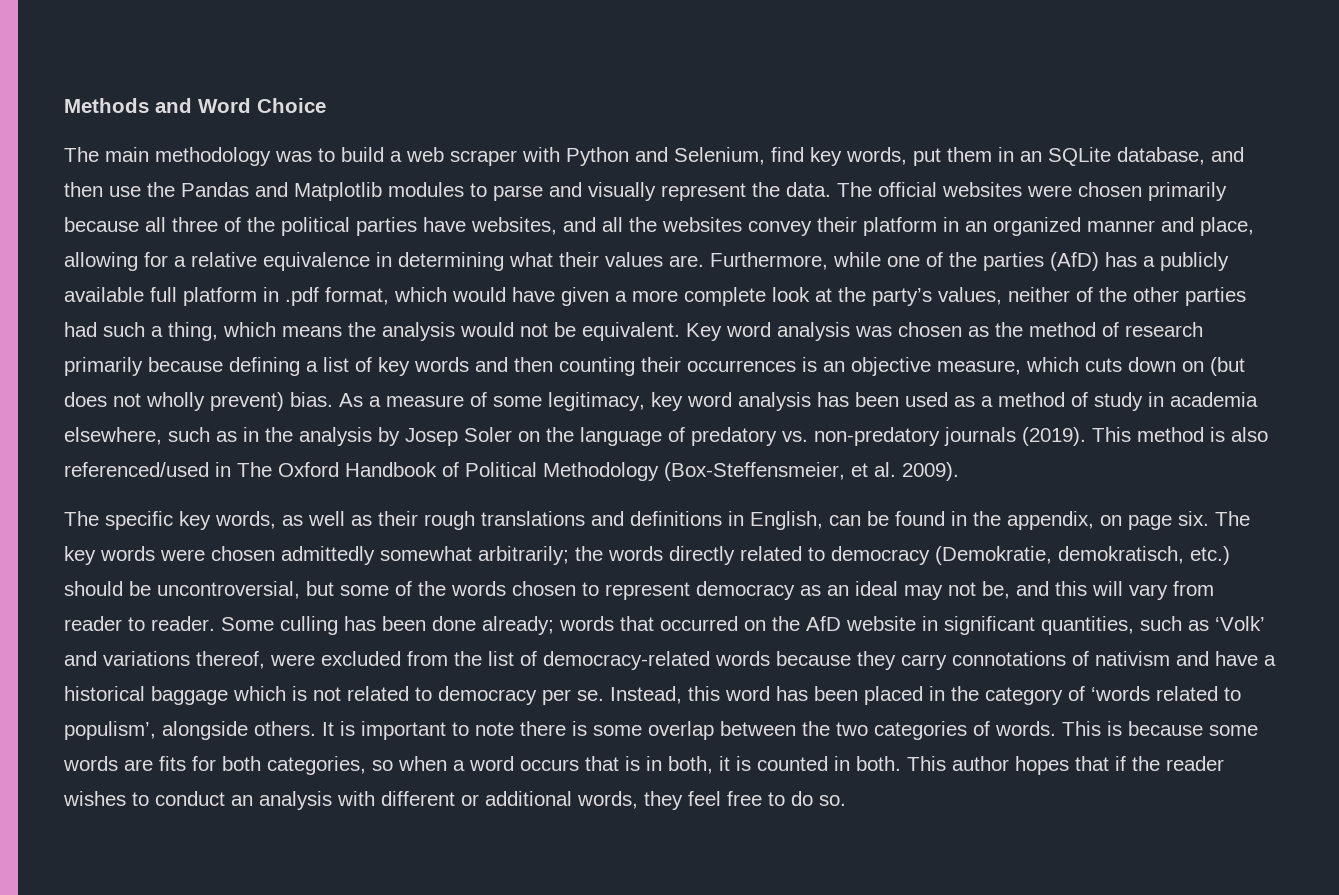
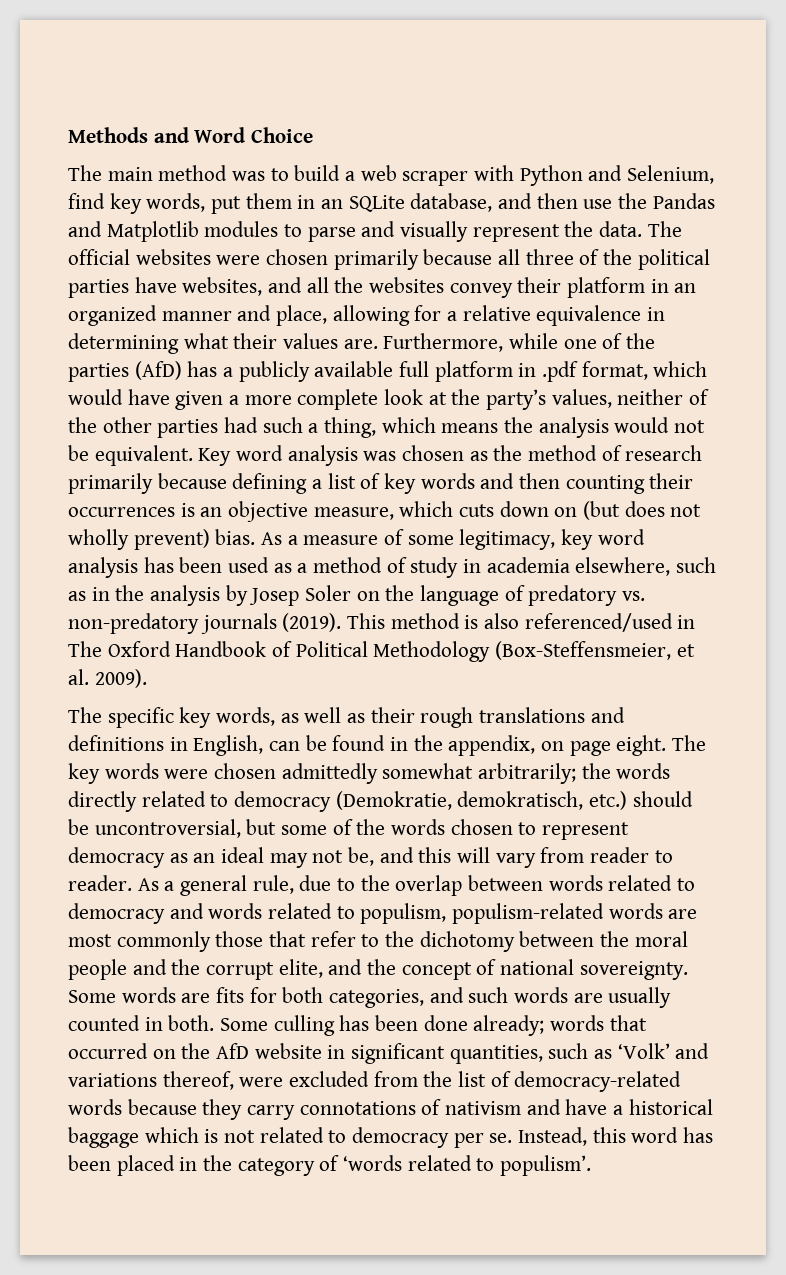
[155,147,271,166] methodology -> [158,165,228,181] method
[1178,511,1209,526] six. -> [616,735,667,756] eight.
(215, 623) none -> [137,875,696,896] [68,903,698,924] [68,931,688,952] [68,959,688,980] [68,987,672,1008] [68,1015,215,1031] As a general rule, due to the overlap between words related to democracy and words related to populism, populism-related words are most commonly those that refer to the dichotomy between the moral people and the corrupt elite, and the concept of national sovereignty. Some words are fits for both categories, and such words are usually counted in both.
[64,721,1258,740] [63,756,1224,775] [63,791,846,810] populism’, alongside others. It is important to note there is some overlap between the two categories of words. This is because some words are fits for both categories, so when a word occurs that is in both, it is counted in both. This author hopes that if the reader wishes to conduct an analysis with different or additional words, they feel free to do so. -> [500,1155,592,1176] populism’.

